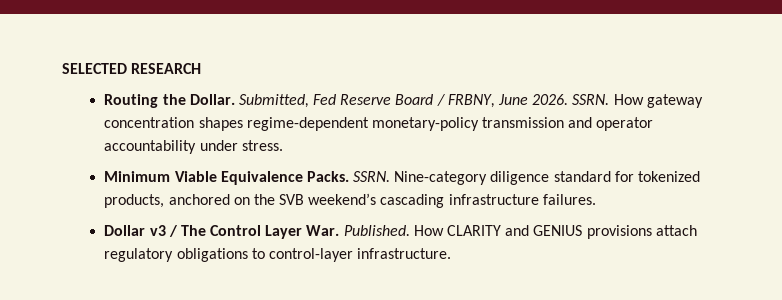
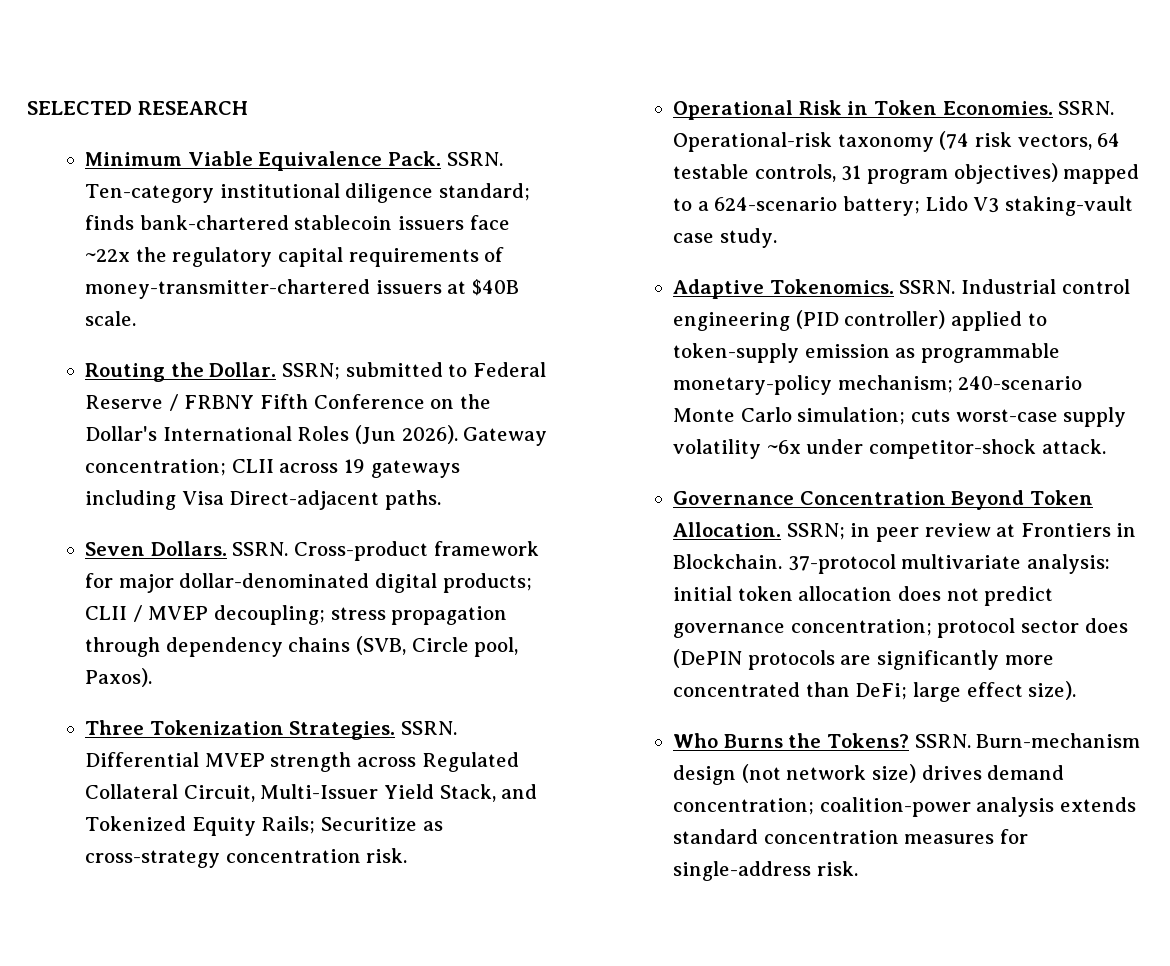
[104,94,703,108] [104,117,654,131] [104,140,283,154] [104,171,701,185] [104,193,596,208] [104,225,697,239] [104,248,452,262] Routing the Dollar. Submitted, Fed Reserve Board / FRBNY, June 2026. SSRN. How gateway concentration shapes regime-dependent monetary-policy transmission and operator accountability under stress. // Minimum Viable Equivalence Packs. SSRN. Nine-category diligence standard for tokenized products, anchored on the SVB weekend’s cascading infrastructure failures. // Dollar v3 / The Control Layer War. Published. How CLARITY and GENIUS provisions attach regulatory obligations to control-layer infrastructure. -> [85,151,503,171] [85,183,530,203] [85,215,510,230] [85,247,505,267] [85,279,519,299] [85,311,137,326] [85,362,546,382] [85,394,491,411] [85,425,548,446] [85,459,460,478] [85,490,441,510] [85,541,539,561] [85,573,532,593] [85,605,508,625] [85,636,519,657] [85,668,153,687] [85,720,457,740] [85,752,519,772] [85,784,538,802] [85,816,443,836] [85,848,408,868] [673,100,1115,120] [673,131,1121,152] [673,163,1140,184] [673,196,1133,216] [673,228,777,248] [673,279,1130,299] [673,310,1047,331] [673,343,1060,363] [673,375,1083,395] [673,407,1127,427] [673,439,1106,459] [673,490,1093,510] [673,522,1137,542] [673,554,1110,574] [673,586,1054,606] [673,618,1128,638] [673,649,1054,670] [673,681,1077,702] [673,733,1141,748] [673,764,1065,785] [673,797,1136,817] [673,829,1028,844] [673,861,858,881] Minimum Viable Equivalence Pack. SSRN. Ten-category institutional diligence standard; finds bank-chartered stablecoin issuers face ~22x the regulatory capital requirements of money-transmitter-chartered issuers at $40B scale. // Routing the Dollar. SSRN; submitted to Federal Reserve / FRBNY Fifth Conference on the Dollar's International Roles (Jun 2026). Gateway concentration; CLII across 19 gateways including Visa Direct-adjacent paths. // Seven Dollars. SSRN. Cross-product framework for major dollar-denominated digital products; CLII / MVEP decoupling; stress propagation through dependency chains (SVB, Circle pool, Paxos). // Three Tokenization Strategies. SSRN. Differential MVEP strength across Regulated Collateral Circuit, Multi-Issuer Yield Stack, and Tokenized Equity Rails; Securitize as cross-strategy concentration risk. // Operational Risk in Token Economies. SSRN. Operational-risk taxonomy (74 risk vectors, 64 testable controls, 31 program objectives) mapped to a 624-scenario battery; Lido V3 staking-vault case study. // Adaptive Tokenomics. SSRN. Industrial control engineering (PID controller) applied to token-supply emission as programmable monetary-policy mechanism; 240-scenario Monte Carlo simulation; cuts worst-case supply volatility ~6x under competitor-shock attack. // Governance Concentration Beyond Token Allocation. SSRN; in peer review at Frontiers in Blockchain. 37-protocol multivariate analysis: initial token allocation does not predict governance concentration; protocol sector does (DePIN protocols are significantly more concentrated than DeFi; large effect size). // Who Burns the Tokens? SSRN. Burn-mechanism design (not network size) drives demand concentration; coalition-power analysis extends standard concentration measures for single-address risk.

